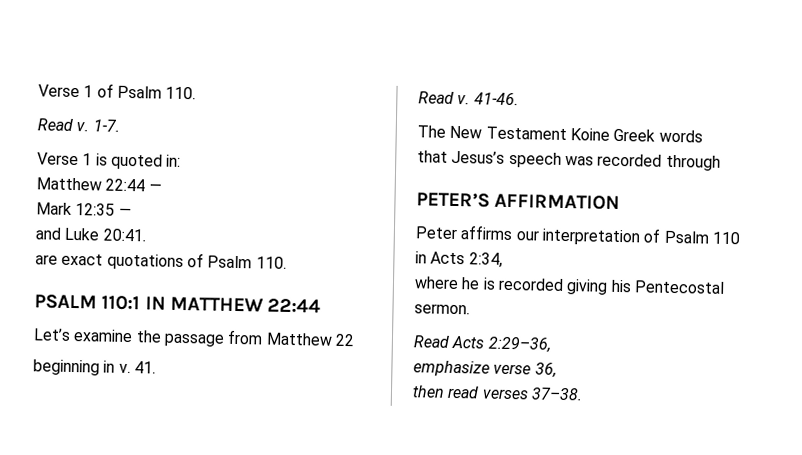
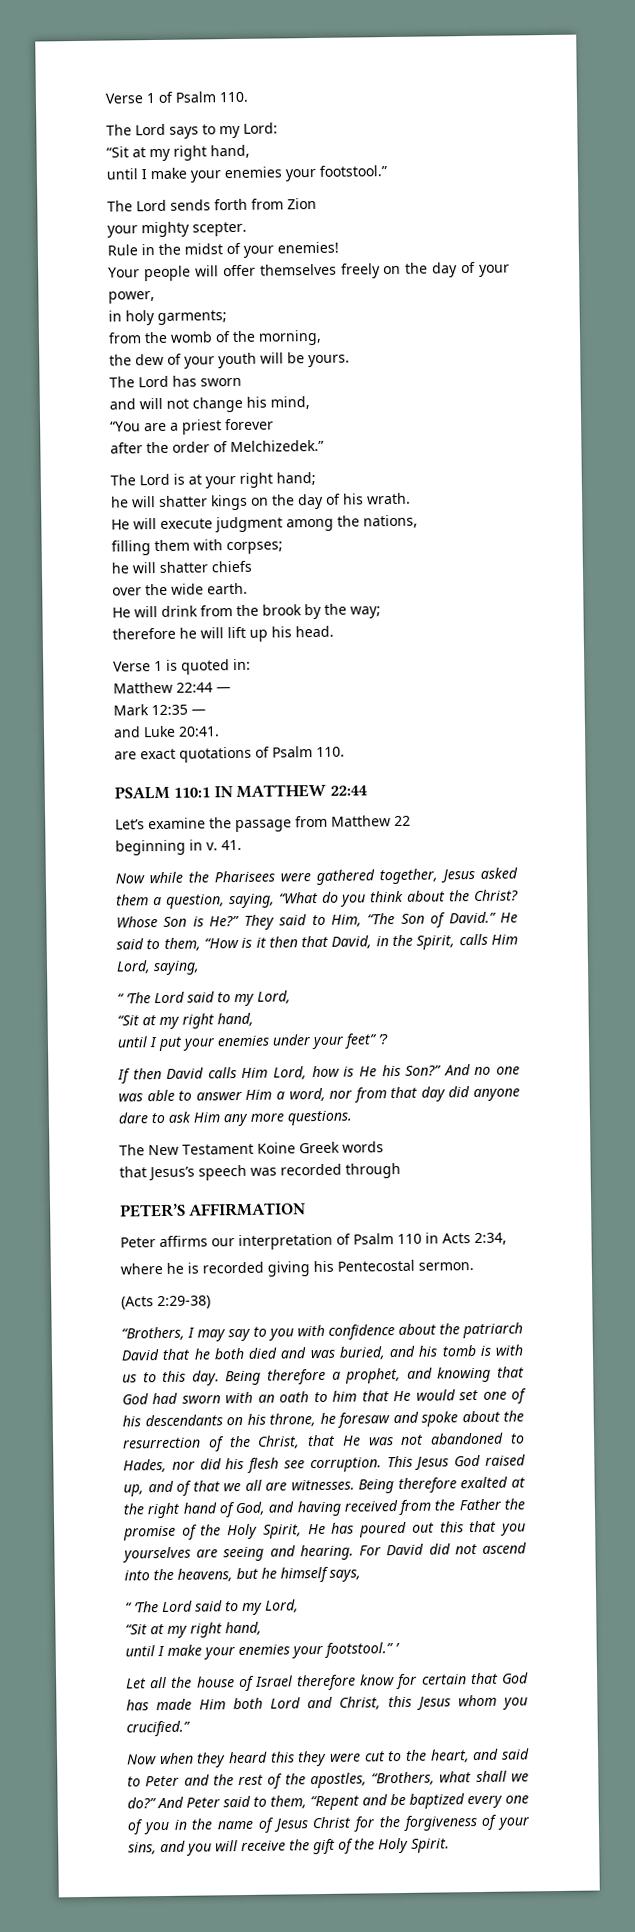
[37,118,120,132] Read v. 1-7. -> [106,122,278,139] [106,144,250,162] [106,165,387,183] [107,197,317,212] [107,221,247,238] [107,241,339,258] [108,261,510,282] [108,291,155,304] [108,310,227,326] [108,329,322,346] [109,352,350,369] [109,375,242,388] [109,396,310,413] [110,418,274,435] [110,439,324,454] [110,471,316,489] [111,492,411,511] [111,514,418,533] [111,539,283,556] [111,560,252,574] [112,582,248,596] [112,603,381,620] [112,625,334,642] The Lord says to my Lord: // “Sit at my right hand, // until I make your enemies your footstool.” // The Lord sends forth from Zion // your mighty scepter. // Rule in the midst of your enemies! // Your people will offer themselves freely on the day of your power, // in holy garments; // from the womb of the morning, // the dew of your youth will be yours. // The Lord has sworn // and will not change his mind, // “You are a priest forever // after the order of Melchizedek.” // The Lord is at your right hand; // he will shatter kings on the day of his wrath. // He will execute judgment among the nations, // filling them with corpses; // he will shatter chiefs // over the wide earth. // He will drink from the brook by the way; // therefore he will lift up his head.
[418,91,519,106] Read v. 41-46. -> [115,867,518,886] [116,889,519,909] [116,911,519,930] [116,933,519,951] [116,960,200,976] [117,990,291,1007] [117,1012,254,1030] [117,1033,389,1052] [117,1064,521,1084] [118,1086,520,1103] [118,1110,353,1127] Now while the Pharisees were gathered together, Jesus asked them a question, saying, “What do you think about the Christ? Whose Son is He?” They said to Him, “The Son of David.” He said to them, “How is it then that David, in the Spirit, calls Him Lord, saying, // “ ‘The Lord said to my Lord, // “Sit at my right hand, // until I put your enemies under your feet” ’? // If then David calls Him Lord, how is He his Son?” And no one was able to answer Him a word, nor from that day did anyone dare to ask Him any more questions.
[413,335,552,353] [413,360,557,378] [412,385,583,401] Read Acts 2:29–36, // emphasize verse 36, // then read verses 37–38. -> [121,1295,211,1310] [121,1322,523,1342] [121,1344,523,1361] [122,1366,525,1386] [122,1388,527,1405] [122,1410,524,1428] [123,1432,525,1452] [123,1454,527,1473] [123,1476,527,1497] [123,1498,525,1519] [123,1520,526,1541] [122,1542,528,1563] [124,1566,361,1583] [125,1599,299,1616] [125,1621,262,1638] [125,1642,400,1660] [126,1672,529,1692] [126,1694,528,1711] [126,1720,191,1737] [127,1748,531,1768] [127,1770,529,1789] [127,1793,529,1811] [127,1814,530,1835] [128,1837,450,1856] (Acts 2:29-38) // “Brothers, I may say to you with confidence about the patriarch David that he both died and was buried, and his tomb is with us to this day. Being therefore a prophet, and knowing that God had sworn with an oath to him that He would set one of his descendants on his throne, he foresaw and spoke about the resurrection of the Christ, that He was not abandoned to Hades, nor did his flesh see corruption. This Jesus God raised up, and of that we all are witnesses. Being therefore exalted at the right hand of God, and having received from the Father the promise of the Holy Spirit, He has poured out this that you yourselves are seeing and hearing. For David did not ascend into the heavens, but he himself says, // “ ‘The Lord said to my Lord, // “Sit at my right hand, // until I make your enemies your footstool.” ’ // Let all the house of Israel therefore know for certain that God has made Him both Lord and Christ, this Jesus whom you crucified.” // Now when they heard this they were cut to the heart, and said to Peter and the rest of the apostles, “Brothers, what shall we do?” And Peter said to them, “Repent and be baptized every one of you in the name of Jesus Christ for the forgiveness of your sins, and you will receive the gift of the Holy Spirit.

